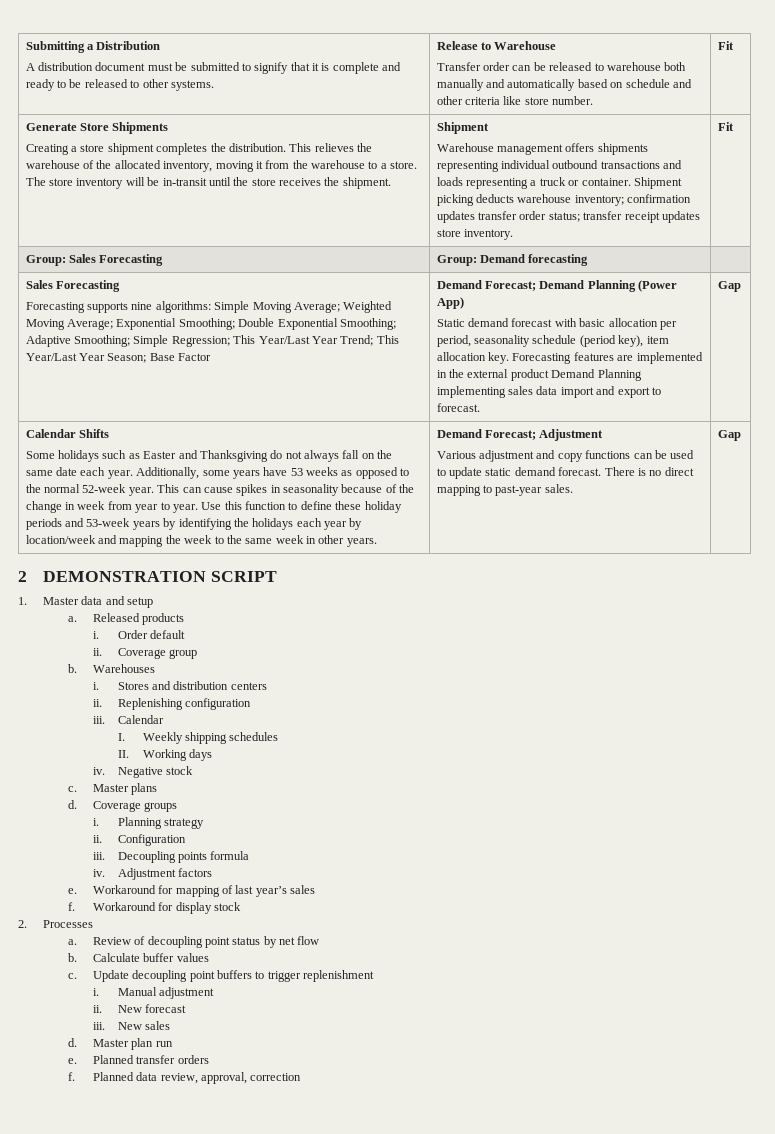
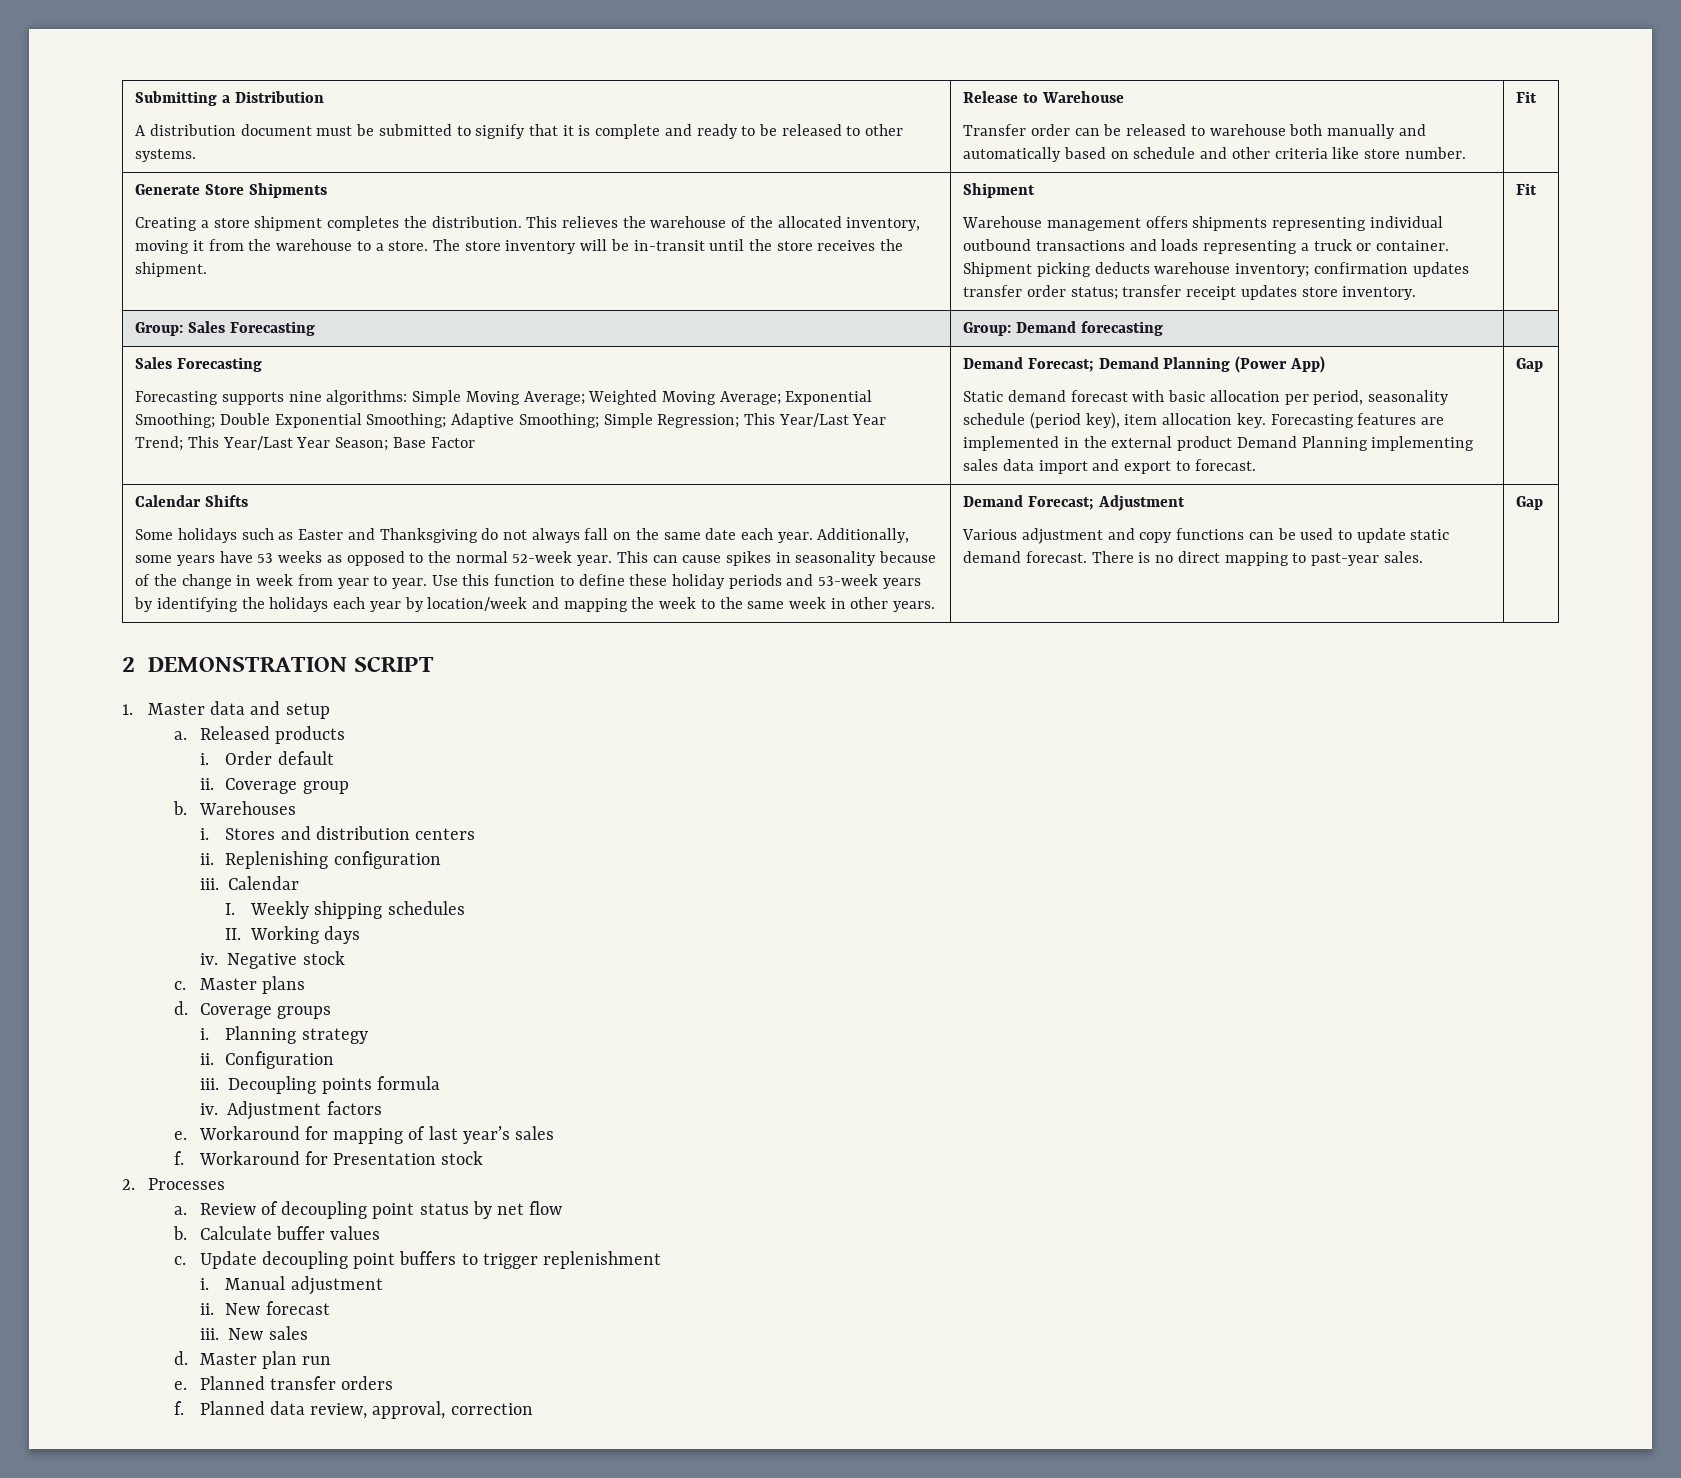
[175,902,212,914] display -> [333,1153,437,1165] Presentation

